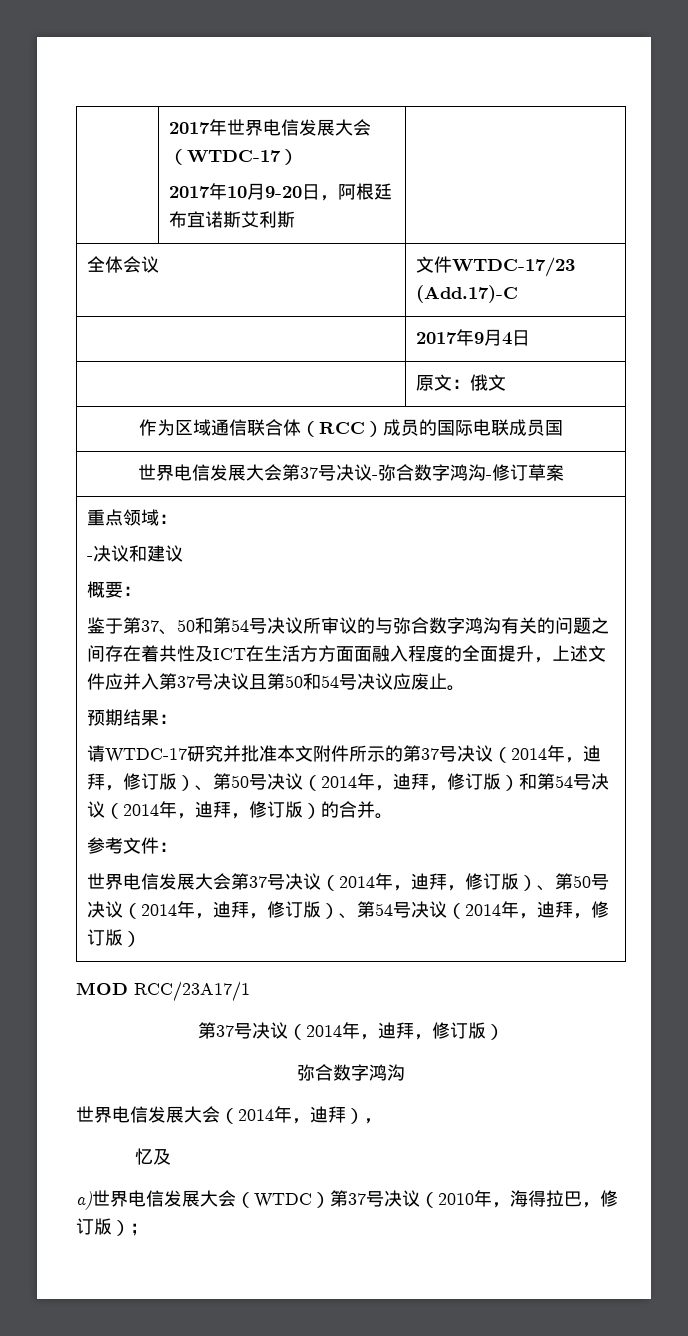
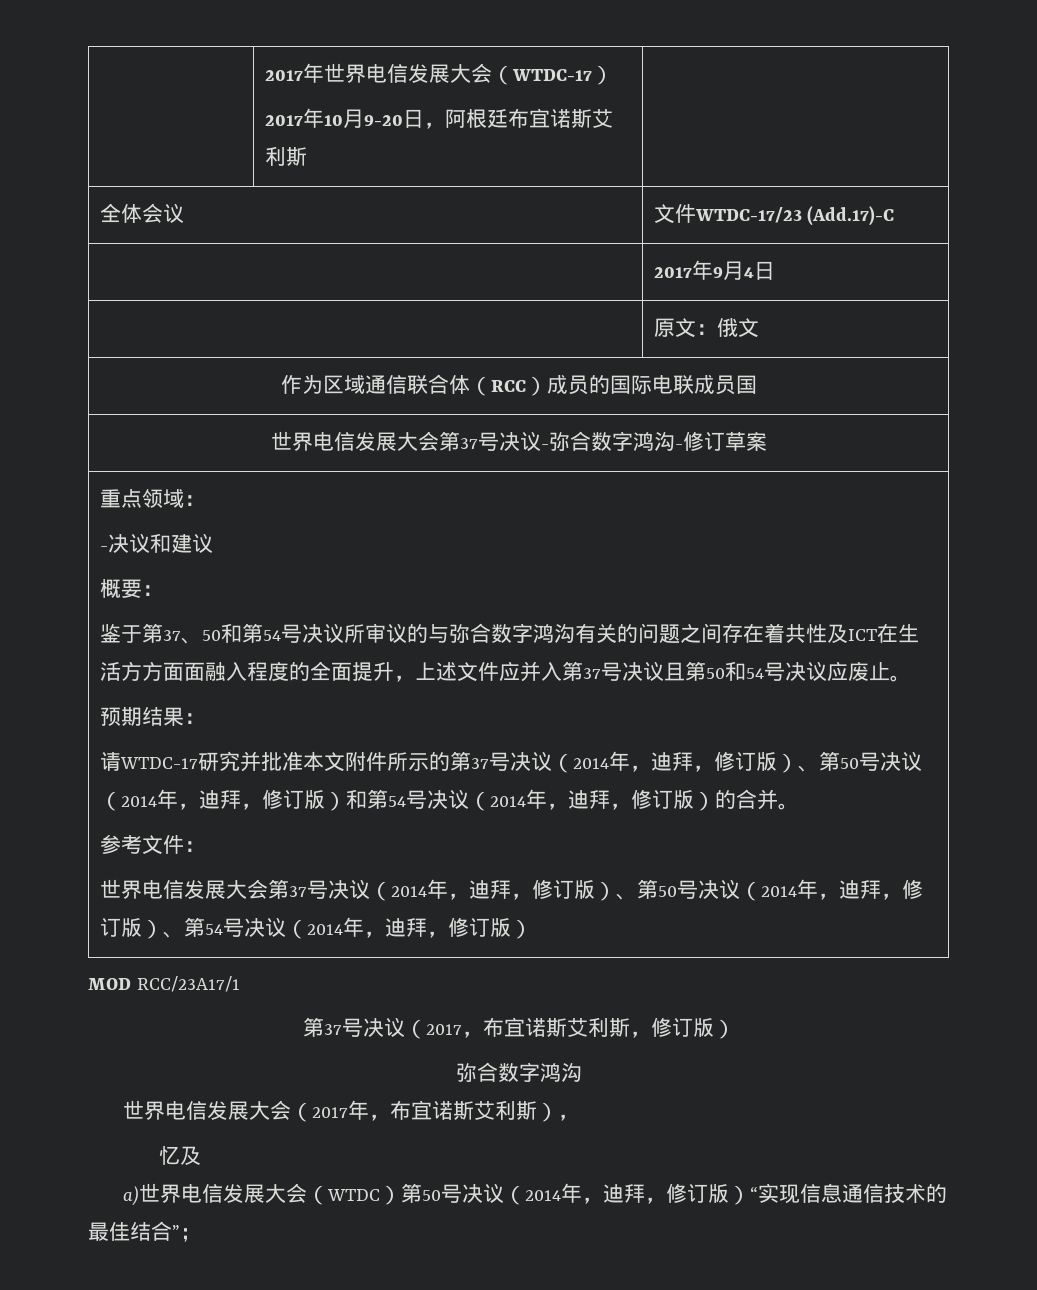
[306,1022,414,1040] 2014年，迪拜 -> [425,1017,630,1038] 2017，布宜诺斯艾利斯
[238,1106,346,1124] 2014年，迪拜 -> [312,1100,538,1121] 2017年，布宜诺斯艾利斯
[348,1190,618,1208] [76,1218,130,1236] 37号决议（2010年，海得拉巴，修订版） -> [422,1183,948,1205] [88,1221,180,1241] 50号决议（2014年，迪拜，修订版）“实现信息通信技术的最佳结合”

